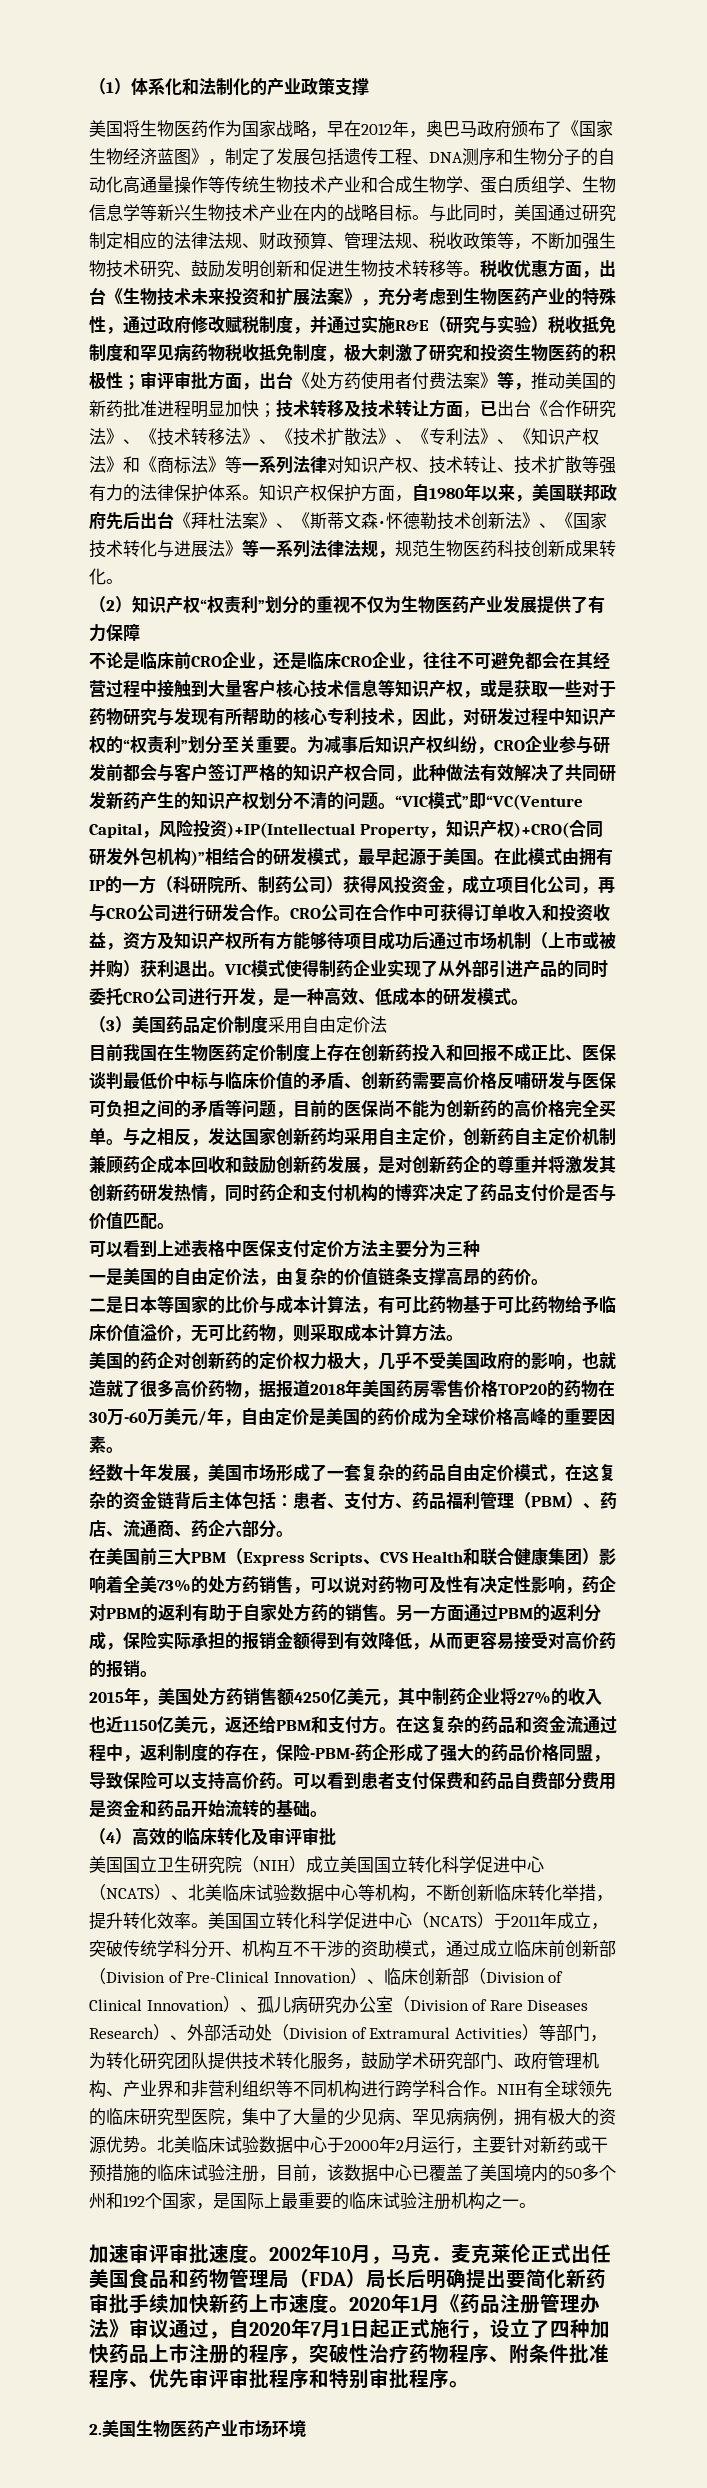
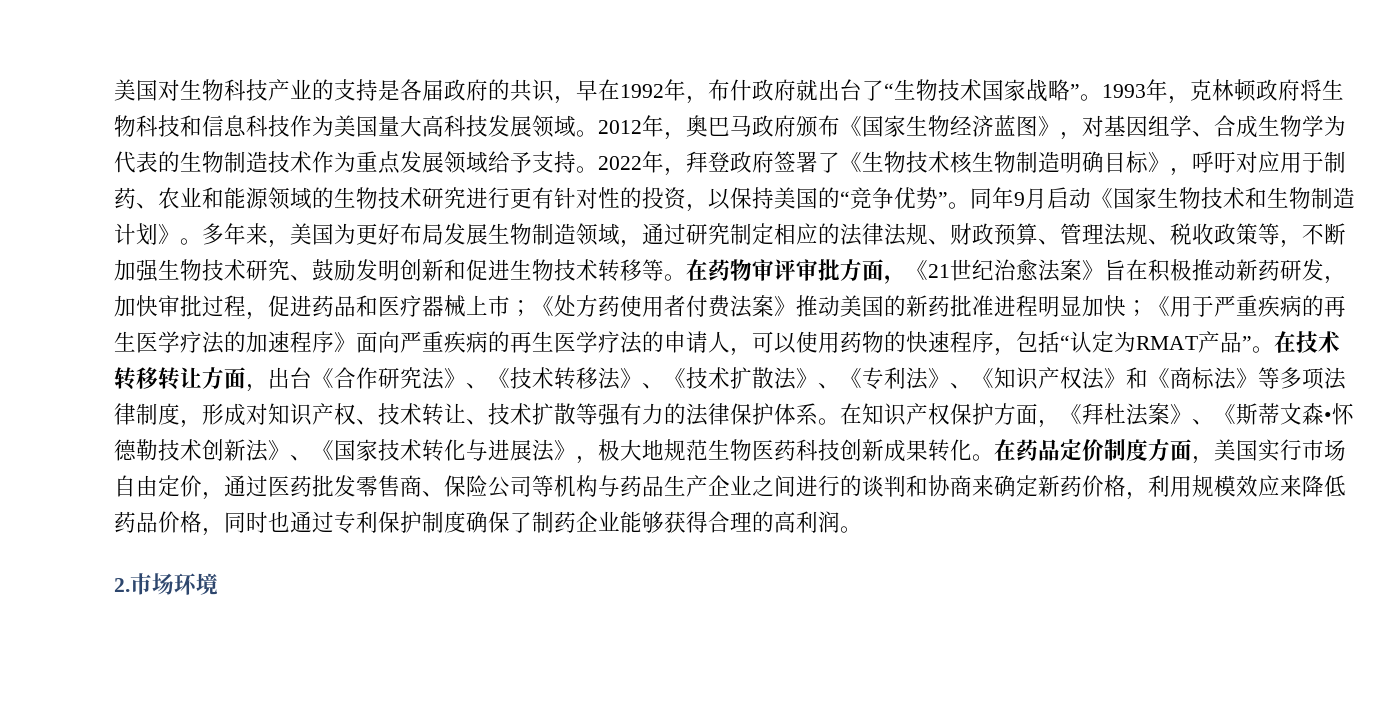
[89,77,369,96] [89,120,361,138] （1）体系化和法制化的产业政策支撑 // 美国将生物医药作为国家战略，早在 -> [114,79,1344,104] [114,115,598,138] 美国对生物科技产业的支持是各届政府的共识，早在1992年，布什政府就出台了“生物技术国家战略”。1993年，克林顿政府将生物科技和信息科技作为美国量大高科技发展领域。
[545,121,562,137] 了 -> (840, 126) none
[225,148,615,166] [89,176,616,194] [89,204,548,222] 制定了发展包括遗传工程、DNA测序和生物分子的自动化高通量操作等传统生物技术产业和合成生物学、蛋白质组学、生物信息学等新兴生物技术产业在内的战略目标。与此同时，美国 -> [1082,115,1346,138] [114,151,1346,176] [114,187,1355,212] [114,223,642,248] 对基因组学、合成生物学为代表的生物制造技术作为重点发展领域给予支持。2022年，拜登政府签署了《生物技术核生物制造明确目标》，呼吁对应用于制药、农业和能源领域的生物技术研究进行更有针对性的投资，以保持美国的“竞争优势”。同年9月启动《国家生物技术和生物制造计划》。多年来，美国为更好布局发展生物制造领域，
[480,259,616,278] [89,287,616,306] [89,315,616,334] [89,344,616,362] [89,371,293,390] 税收优惠方面，出台《生物技术未来投资和扩展法案》，充分考虑到生物医药产业的特殊性，通过政府修改赋税制度，并通过实施R&E（研究与实验）税收抵免制度和罕见病药物税收抵免制度，极大刺激了研究和投资生物医药的积极性；审评审批方面，出台 -> [686,259,1346,284] [114,295,532,320] 在药物审评审批方面，《21世纪治愈法案》旨在积极推动新药研发，加快审批过程，促进药品和医疗器械上市；
[497,371,531,390] 等， -> (796, 306) none
[276,400,395,418] 技术转移及技术 -> [1148,295,1346,317] [114,331,1340,356] [114,367,158,390] 《用于严重疾病的再生医学疗法的加速程序》面向严重疾病的再生医学疗法的申请人，可以使用药物的快速程序，包括“认定为RMAT产品”。在技术转移
[480,401,497,417] 已 -> (268, 388) none
[242,456,327,474] 一系列法律 -> [1280,367,1346,390] [114,403,246,428] 多项法律制度，形成
(259, 497) none -> [840,403,862,425] 在
[412,483,617,502] [89,511,174,530] 自1980年以来，美国联邦政府先后出台 -> (1060, 424) none
[242,539,395,558] 等一系列法律法规， -> [576,439,664,464] ，极大地
[89,595,605,614] [89,624,140,642] [89,651,610,670] [89,679,616,698] [89,707,616,726] [89,735,610,754] [89,763,616,782] [89,791,583,810] [89,819,603,838] [89,847,613,866] [89,875,615,894] [89,903,610,922] [89,931,616,950] [89,959,608,978] [89,987,528,1006] [89,1015,387,1034] [89,1043,616,1062] [89,1071,616,1090] [89,1099,616,1118] [89,1127,616,1146] [89,1155,616,1174] [89,1183,616,1202] [89,1212,174,1230] [89,1239,480,1258] [89,1267,548,1286] [89,1295,616,1314] [89,1323,463,1342] [89,1351,616,1370] [89,1379,615,1398] [89,1407,615,1426] [89,1436,123,1453] [89,1463,616,1482] [89,1491,617,1510] [89,1519,293,1538] [89,1547,617,1566] [89,1575,616,1594] [89,1603,601,1622] [89,1631,616,1650] [89,1660,157,1677] [89,1687,602,1706] [89,1715,617,1734] [89,1743,610,1762] [89,1771,616,1790] [89,1799,327,1818] [89,1827,336,1846] [89,1856,544,1874] [89,1884,613,1902] [89,1912,608,1930] [89,1940,616,1958] [89,1968,564,1986] [89,1996,589,2014] [89,2024,607,2042] [89,2052,599,2070] [89,2080,612,2098] [89,2108,616,2126] [89,2136,608,2154] [89,2164,616,2182] [89,2192,536,2210] [89,2243,611,2264] [89,2268,606,2289] [89,2293,600,2314] [89,2318,610,2339] [89,2343,609,2364] [89,2368,469,2389] [89,2419,238,2438] // （2）知识产权“权责利”划分的重视不仅为生物医药产业发展提供了有力保障 // 不论是临床前CRO企业，还是临床CRO企业，往往不可避免都会在其经营过程中接触到大量客户核心技术信息等知识产权，或是获取一些对于药物研究与发现有所帮助的核心专利技术，因此，对研发过程中知识产权的“权责利”划分至关重要。为减事后知识产权纠纷，CRO企业参与研发前都会与客户签订严格的知识产权合同，此种做法有效解决了共同研发新药产生的知识产权划分不清的问题。“VIC模式”即“VC(Venture Capital，风险投资)+IP(Intellectual Property，知识产权)+CRO(合同研发外包机构)”相结合的研发模式，最早起源于美国。在此模式由拥有IP的一方（科研院所、制药公司）获得风投资金，成立项目化公司，再与CRO公司进行研发合作。CRO公司在合作中可获得订单收入和投资收益，资方及知识产权所有方能够待项目成功后通过市场机制（上市或被并购）获利退出。VIC模式使得制药企业实现了从外部引进产品的同时委托CRO公司进行开发，是一种高效、低成本的研发模式。 // （3）美国药品定价制度采用自由定价法 // 目前我国在生物医药定价制度上存在创新药投入和回报不成正比、医保谈判最低价中标与临床价值的矛盾、创新药需要高价格反哺研发与医保可负担之间的矛盾等问题，目前的医保尚不能为创新药的高价格完全买单。与之相反，发达国家创新药均采用自主定价，创新药自主定价机制兼顾药企成本回收和鼓励创新药发展，是对创新药企的尊重并将激发其创新药研发热情，同时药企和支付机构的博弈决定了药品支付价是否与价值匹配。 // 可以看到上述表格中医保支付定价方法主要分为三种 // 一是美国的自由定价法，由复杂的价值链条支撑高昂的药价。 // 二是日本等国家的比价与成本计算法，有可比药物基于可比药物给予临床价值溢价，无可比药物，则采取成本计算方法。 // 美国的药企对创新药的定价权力极大，几乎不受美国政府的影响，也就造就了很多高价药物，据报道2018年美国药房零售价格TOP20的药物在30万-60万美元/年，自由定价是美国的药价成为全球价格高峰的重要因素。 // 经数十年发展，美国市场形成了一套复杂的药品自由定价模式，在这复杂的资金链背后主体包括：患者、支付方、药品福利管理（PBM）、药店、流通商、药企六部分。 // 在美国前三大PBM（Express Scripts、CVS Health和联合健康集团）影响着全美73%的处方药销售，可以说对药物可及性有决定性影响，药企对PBM的返利有助于自家处方药的销售。另一方面通过PBM的返利分成，保险实际承担的报销金额得到有效降低，从而更容易接受对高价药的报销。 // 2015年，美国处方药销售额4250亿美元，其中制药企业将27%的收入也近1150亿美元，返还给PBM和支付方。在这复杂的药品和资金流通过程中，返利制度的存在，保险-PBM-药企形成了强大的药品价格同盟，导致保险可以支持高价药。可以看到患者支付保费和药品自费部分费用是资金和药品开始流转的基础。 // （4）高效的临床转化及审评审批 // 美国国立卫生研究院（NIH）成立美国国立转化科学促进中心（NCATS）、北美临床试验数据中心等机构，不断创新临床转化举措，提升转化效率。美国国立转化科学促进中心（NCATS）于2011年成立，突破传统学科分开、机构互不干涉的资助模式，通过成立临床前创新部（Division of Pre-Clinical Innovation）、临床创新部（Division of Clinical Innovation）、孤儿病研究办公室（Division of Rare Diseases Research）、外部活动处（Division of Extramural Activities）等部门，为转化研究团队提供技术转化服务，鼓励学术研究部门、政府管理机构、产业界和非营利组织等不同机构进行跨学科合作。NIH有全球领先的临床研究型医院，集中了大量的少见病、罕见病病例，拥有极大的资源优势。北美临床试验数据中心于2000年2月运行，主要针对新药或干预措施的临床试验注册，目前，该数据中心已覆盖了美国境内的50多个州和192个国家，是国际上最重要的临床试验注册机构之一。 // 加速审评审批速度。2002年10月，马克．麦克莱伦正式出任美国食品和药物管理局（FDA）局长后明确提出要简化新药审批手续加快新药上市速度。2020年1月《药品注册管理办法》审议通过，自2020年7月1日起正式施行，设立了四种加快药品上市注册的程序，突破性治疗药物程序、附条件批准程序、优先审评审批程序和特别审批程序。 // 2.美国生物医药产业 -> [994,439,1346,464] [114,475,1346,500] [114,511,862,536] [114,578,130,592] 在药品定价制度方面，美国实行市场自由定价，通过医药批发零售商、保险公司等机构与药品生产企业之间进行的谈判和协商来确定新药价格，利用规模效应来降低药品价格，同时也通过专利保护制度确保了制药企业能够获得合理的高利润。 // 2.

